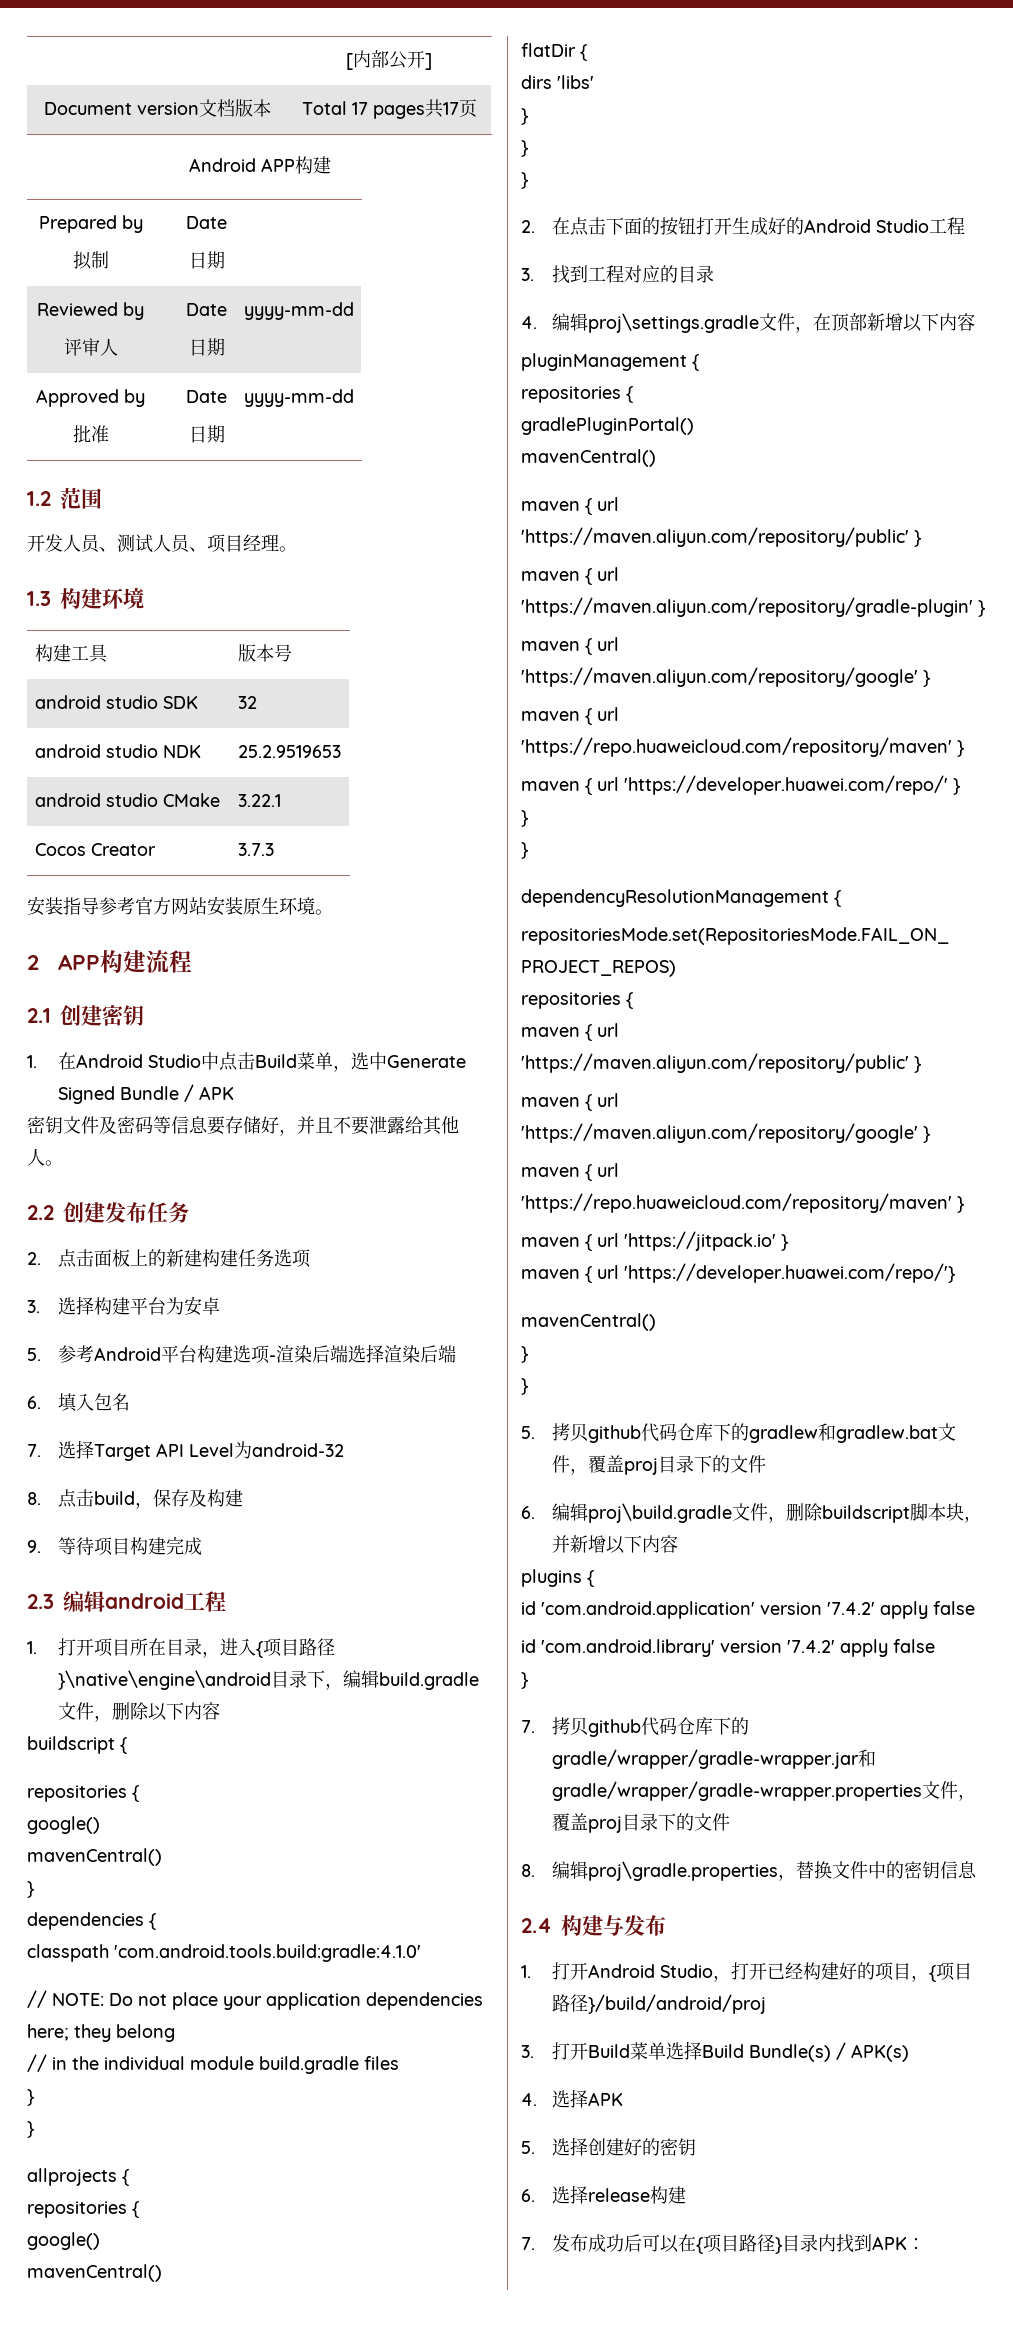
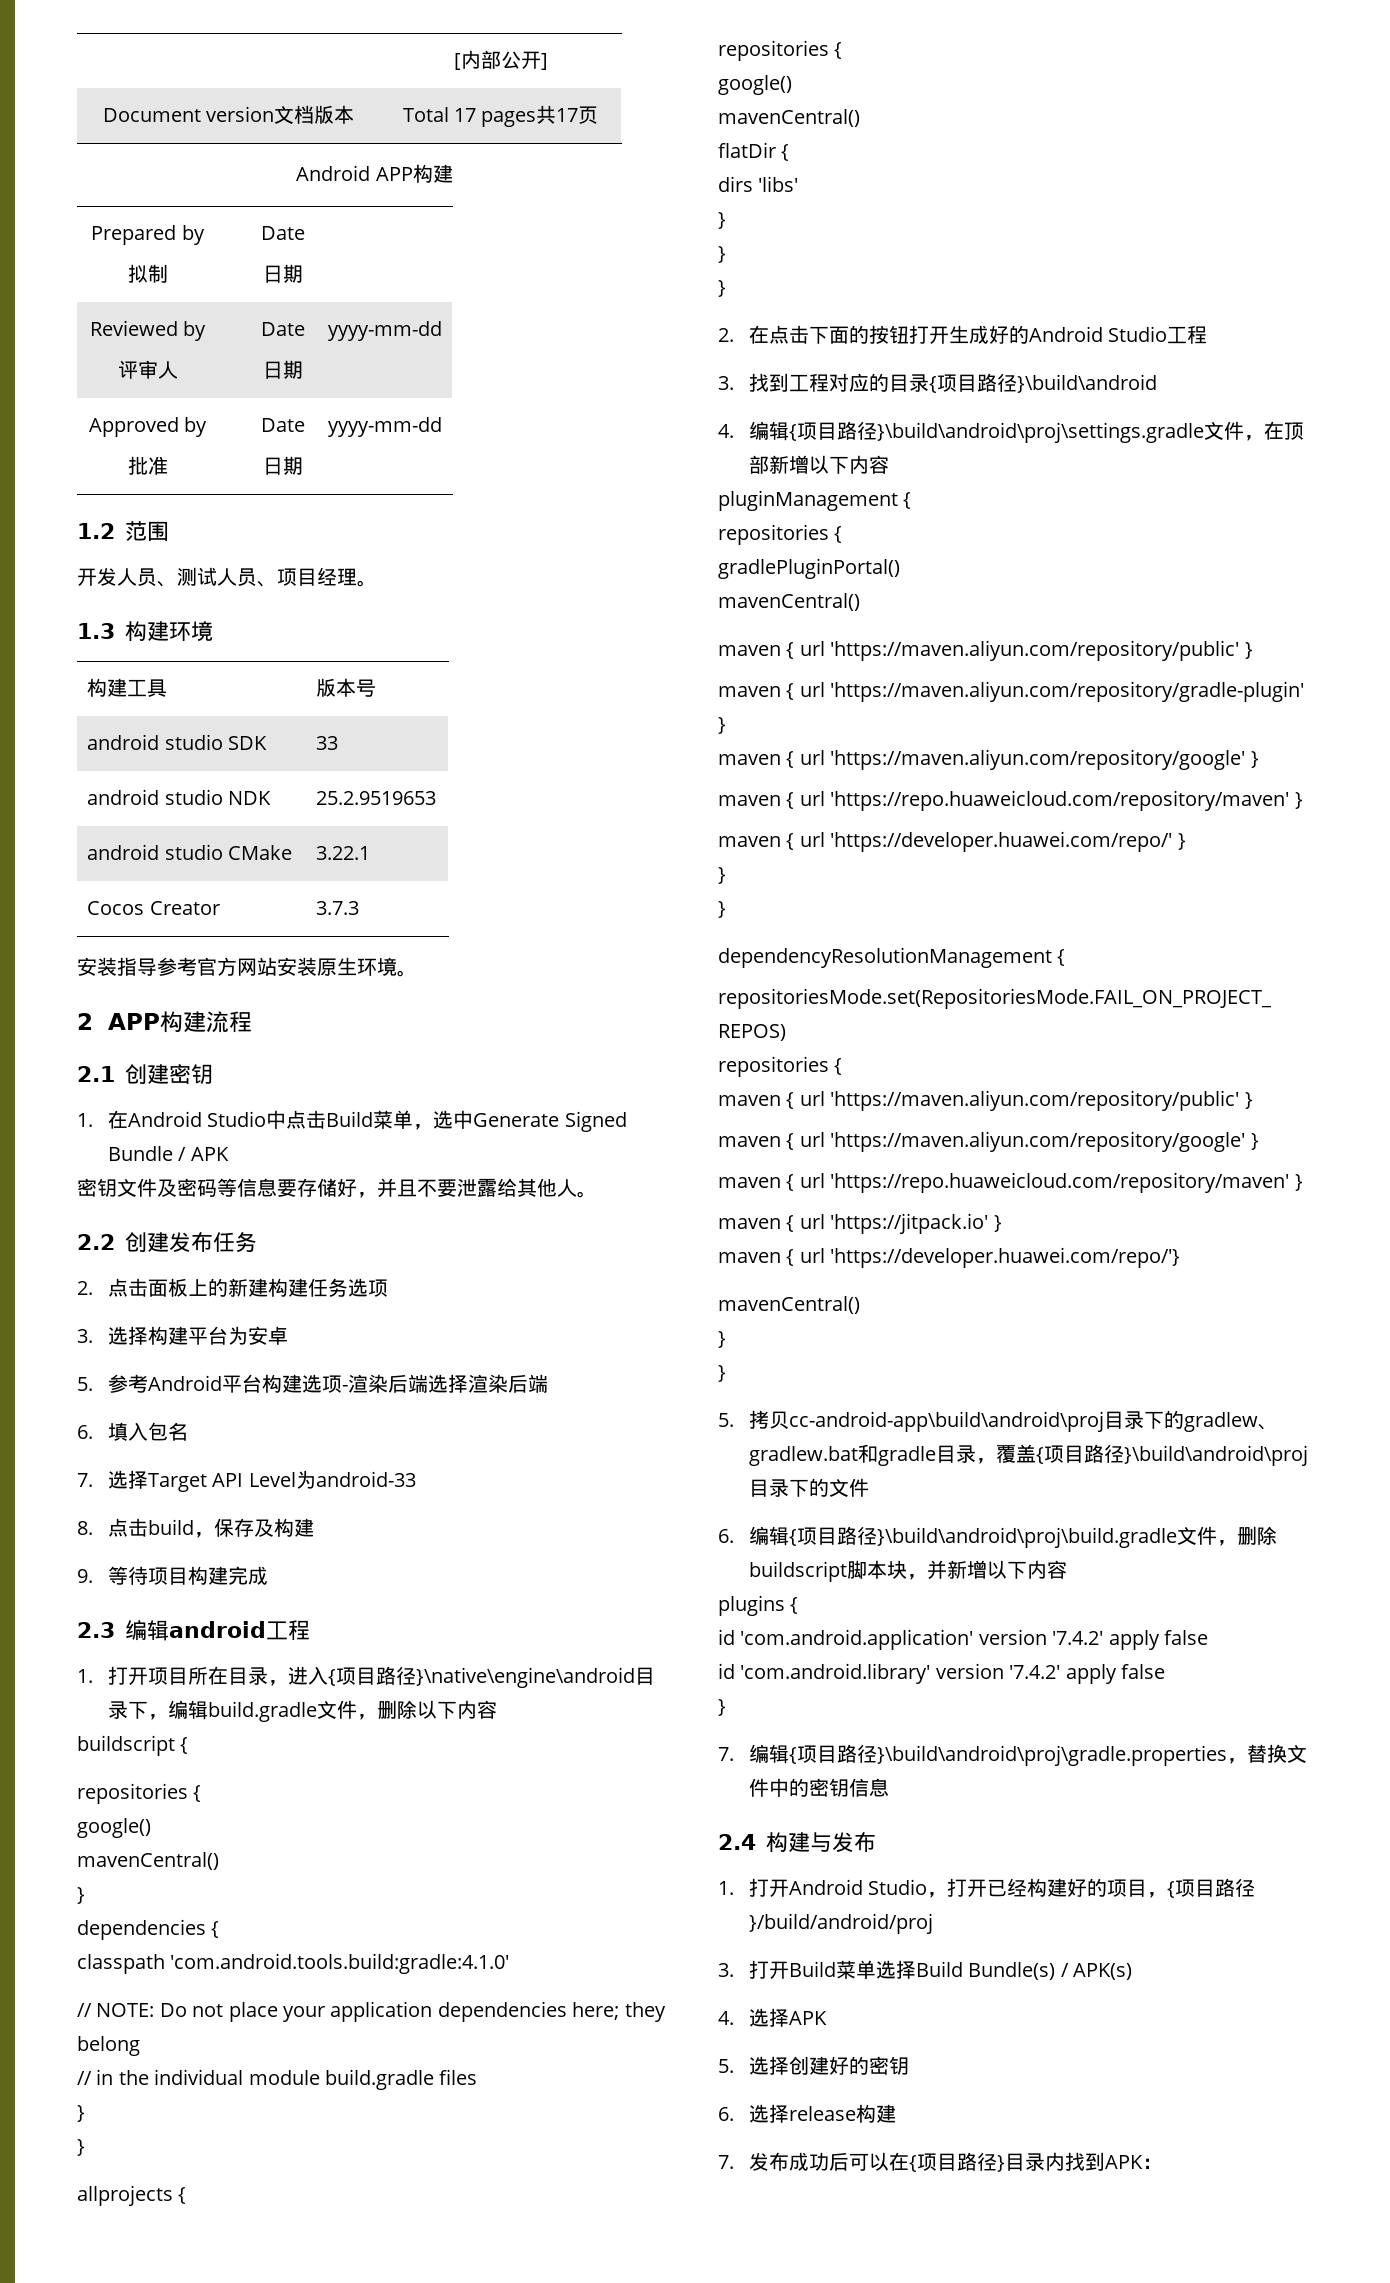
[237,696,257,709] 32 -> [316,736,339,750] 33
[252,1443,345,1457] android-32 -> [315,1471,416,1487] android-33
[521,313,760,333] // 4.编辑proj\settings.gradle -> [928,373,1157,393] [718,421,1204,443] {项目路径}\build\android // 4.编辑{项目路径}\build\android\proj\settings.gradle
[588,1423,957,1443] [552,1455,659,1475] github代码仓库下的gradlew和gradlew.bat文件，覆盖proj -> [788,1410,1278,1432] [748,1444,1308,1466] cc-android-app\build\android\proj目录下的gradlew、gradlew.bat和gradle目录，覆盖{项目路径}\build\android\proj
[588,1503,733,1523] proj\build.gradle -> [788,1526,1177,1548] {项目路径}\build\android\proj\build.gradle
[552,1717,750,1737] [552,1749,877,1769] [552,1781,977,1801] [552,1813,731,1833] [521,1861,779,1881] 拷贝github代码仓库下的gradle/wrapper/gradle-wrapper.jar和gradle/wrapper/gradle-wrapper.properties文件，覆盖proj目录下的文件 // 8.编辑proj\gradle.properties -> [748,1744,1227,1766] 编辑{项目路径}\build\android\proj\gradle.properties

